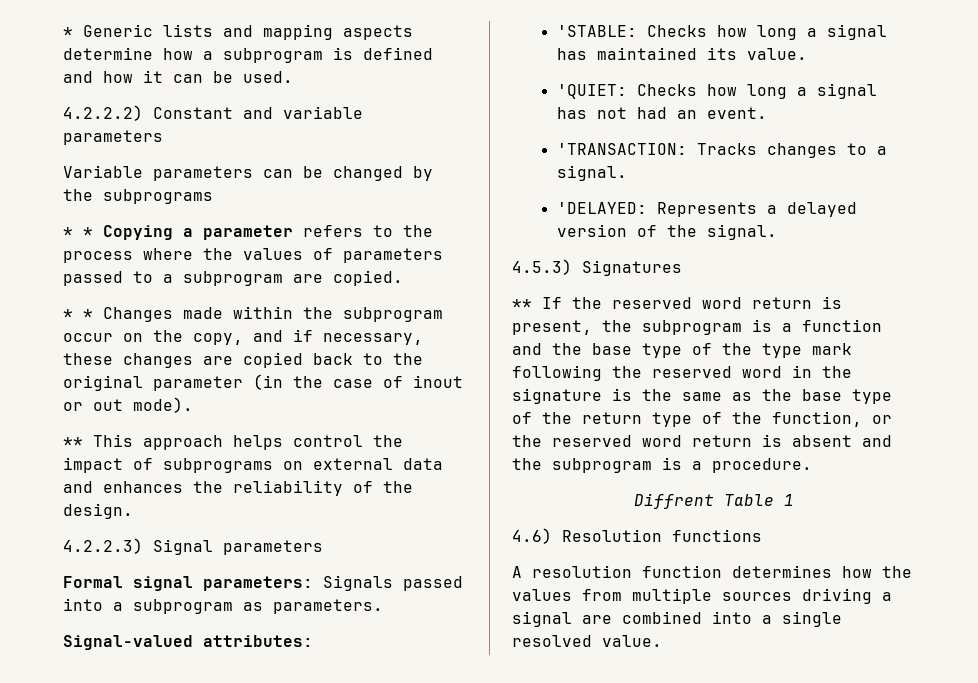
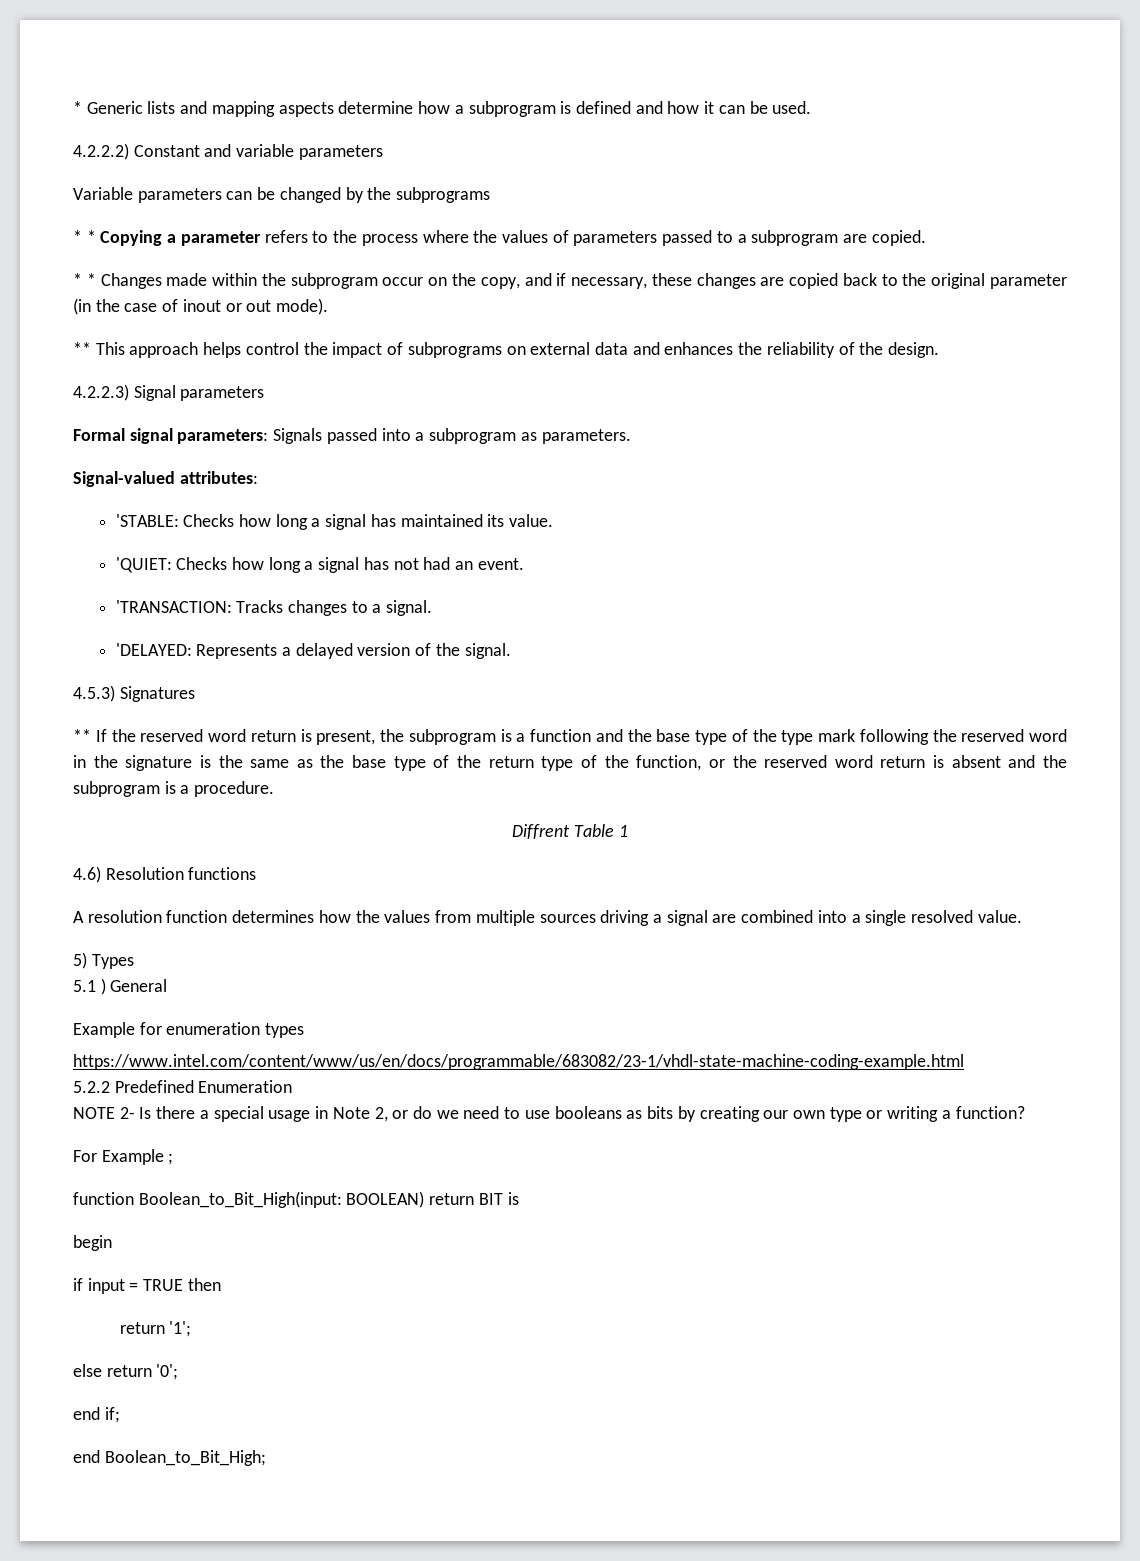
(662, 641) none -> [73,952,134,969] [73,978,168,995] [73,1022,305,1038] [73,1054,964,1070] [73,1080,293,1093] [73,1106,1025,1122] [73,1149,174,1165] [73,1191,519,1208] [73,1235,112,1251] [73,1278,221,1294] [119,1321,192,1337] [73,1364,179,1380] [73,1407,120,1423] [73,1450,266,1466] // 5) Types // 5.1 ) General // Example for enumeration types // https://www.intel.com/content/www/us/en/docs/programmable/683082/23-1/vhdl-state-machine-coding-example.html // 5.2.2 Predefined Enumeration // NOTE 2- Is there a special usage in Note 2, or do we need to use booleans as bits by creating our own type or writing a function? // For Example ; // function Boolean_to_Bit_High(input: BOOLEAN) return BIT is // begin // if input = TRUE then // return '1'; // else return '0'; // end if; // end Boolean_to_Bit_High;

